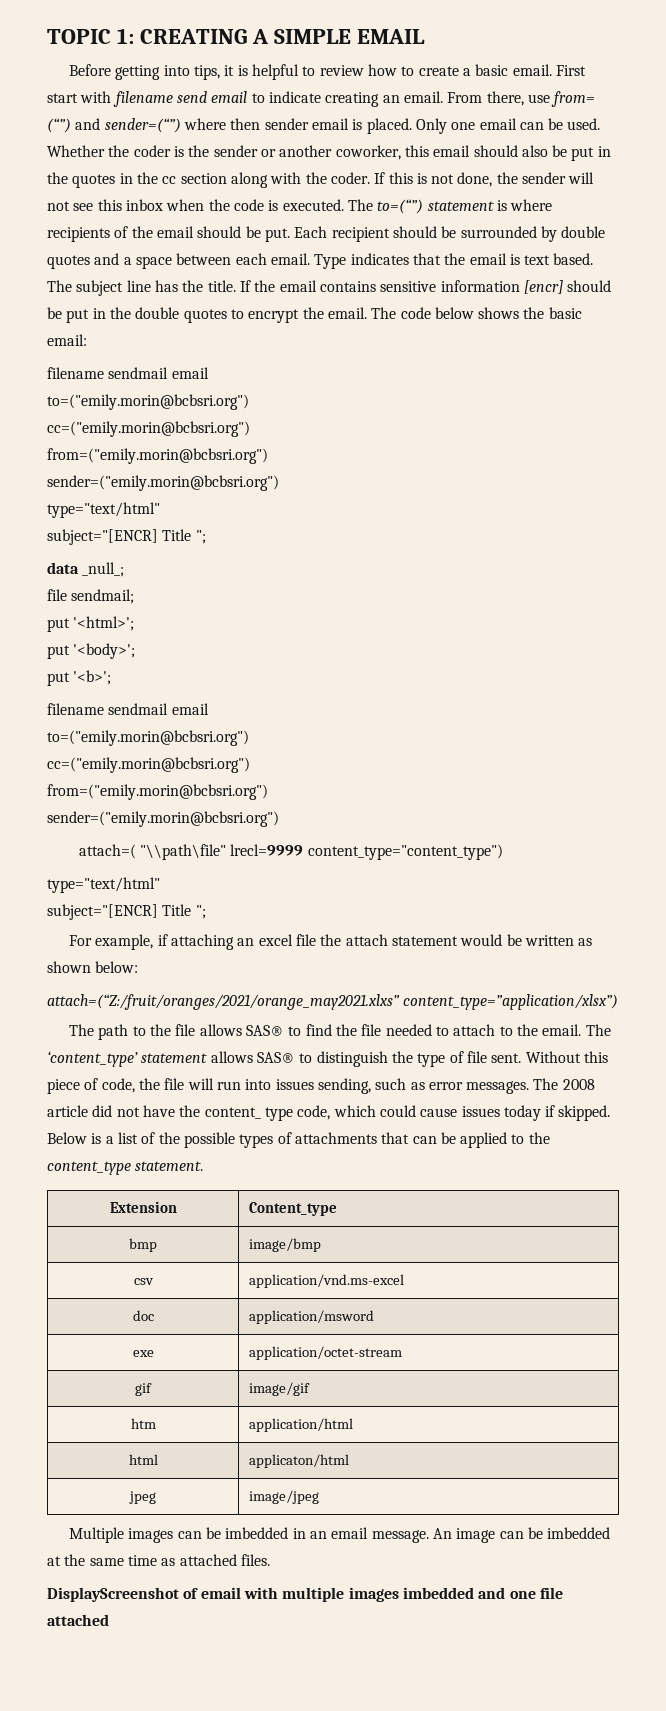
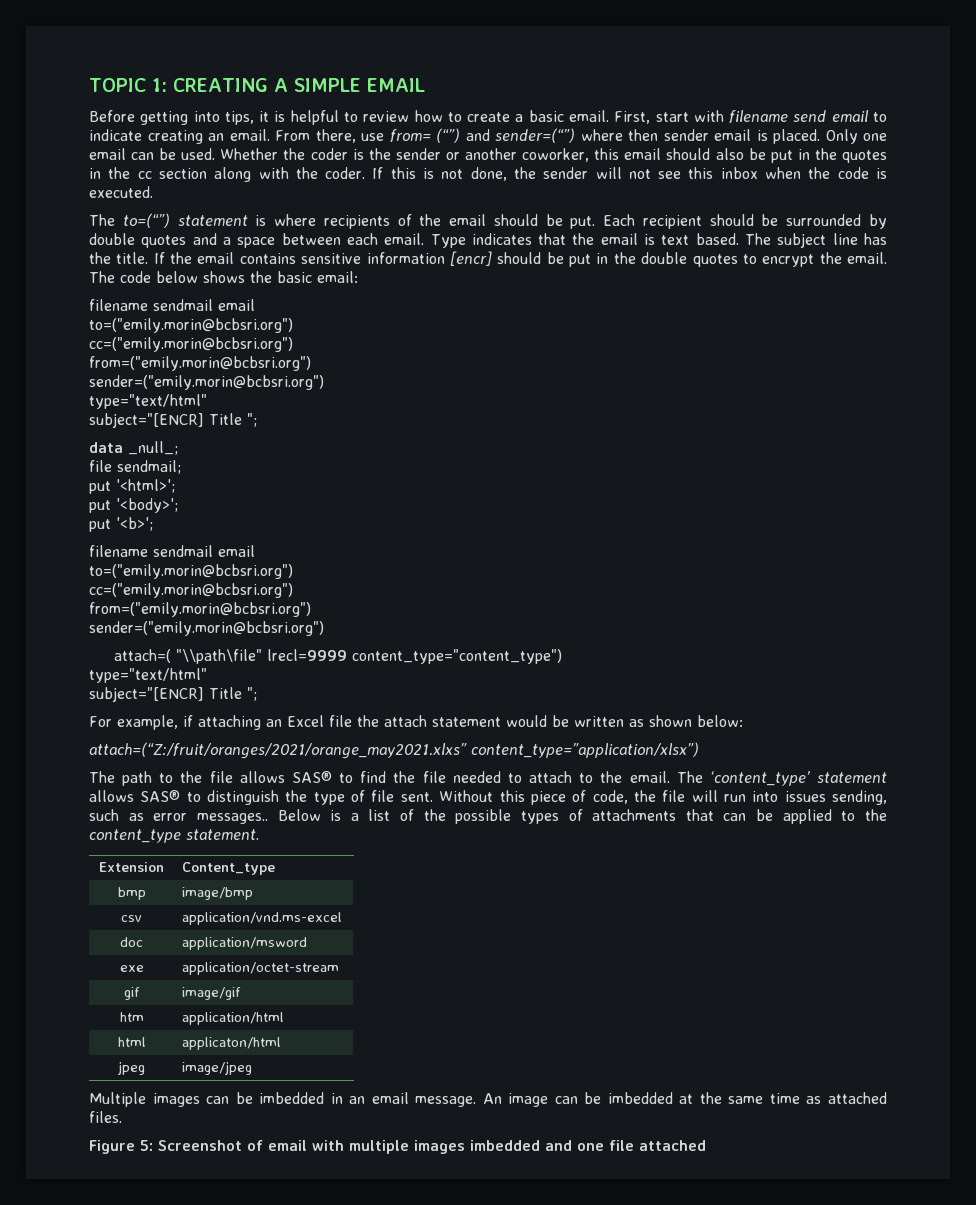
[555,65,586,76] First -> [614,111,651,124] First,
(344, 205) none -> (153, 192) //
[258,934,293,946] excel -> [287,715,324,727] Excel
[466,1078,595,1094] [47,1105,611,1121] messages. The 2008 article did not have the content_ type code, which could cause issues today if skipped. -> [196,813,268,824] messages..
[47,1587,179,1602] DisplayScreenshot -> [89,1140,242,1154] Figure 5: Screenshot

